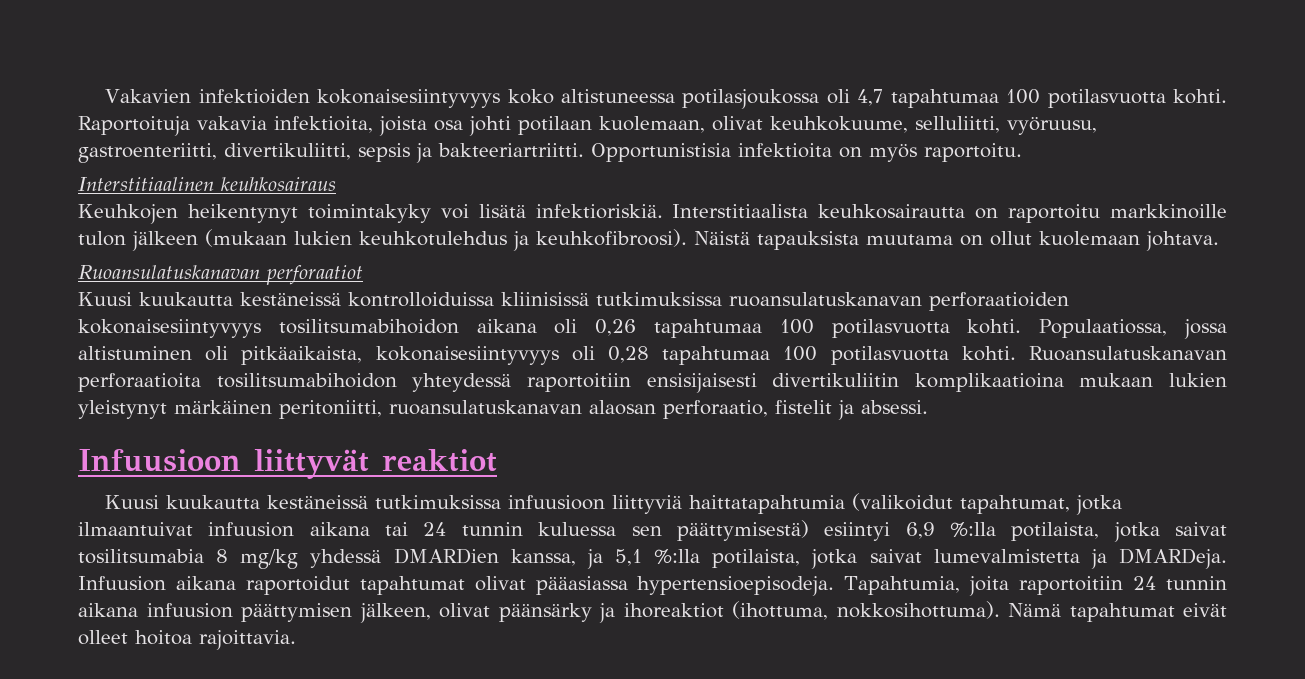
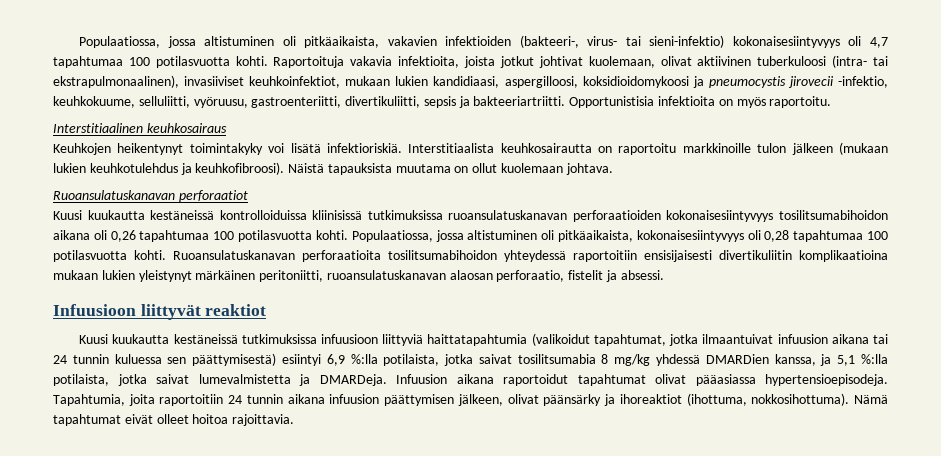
[105,89,820,109] Vakavien infektioiden kokonaisesiintyvyys koko altistuneessa potilasjoukossa -> [79,35,840,48] Populaatiossa, jossa altistuminen oli pitkäaikaista, vakavien infektioiden (bakteeri-, virus- tai sieni-infektio) kokonaisesiintyvyys
[434,116,763,136] osa johti potilaan kuolemaan, olivat -> [499,55,889,68] [53,75,889,88] jotkut johtivat kuolemaan, olivat aktiivinen tuberkuloosi (intra- tai ekstrapulmonaalinen), invasiiviset keuhkoinfektiot, mukaan lukien kandidiaasi, aspergilloosi, koksidioidomykoosi ja pneumocystis jirovecii -infektio,

